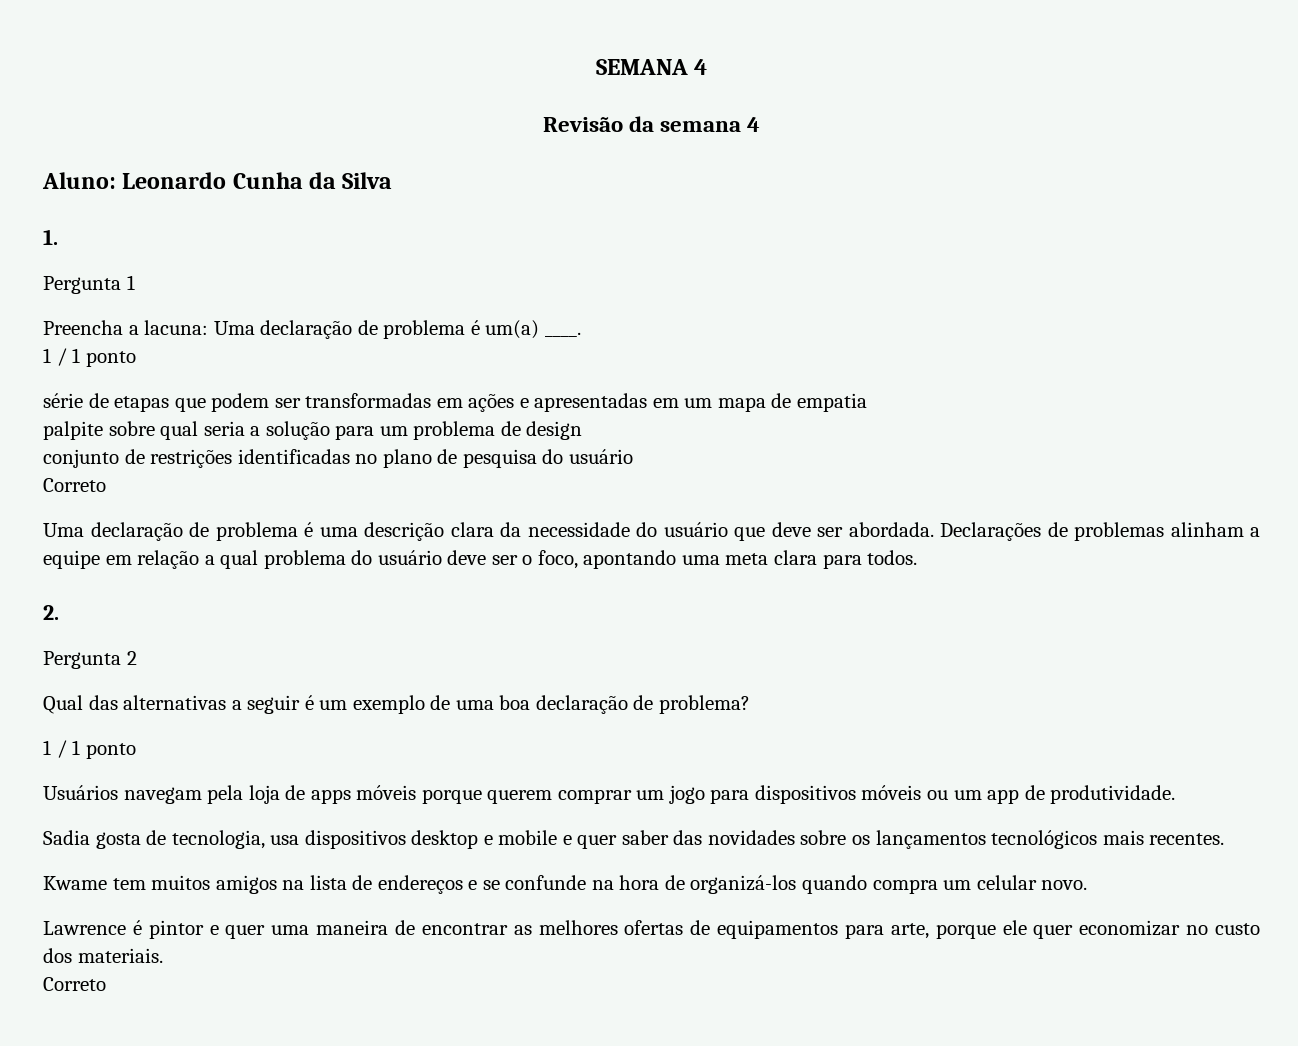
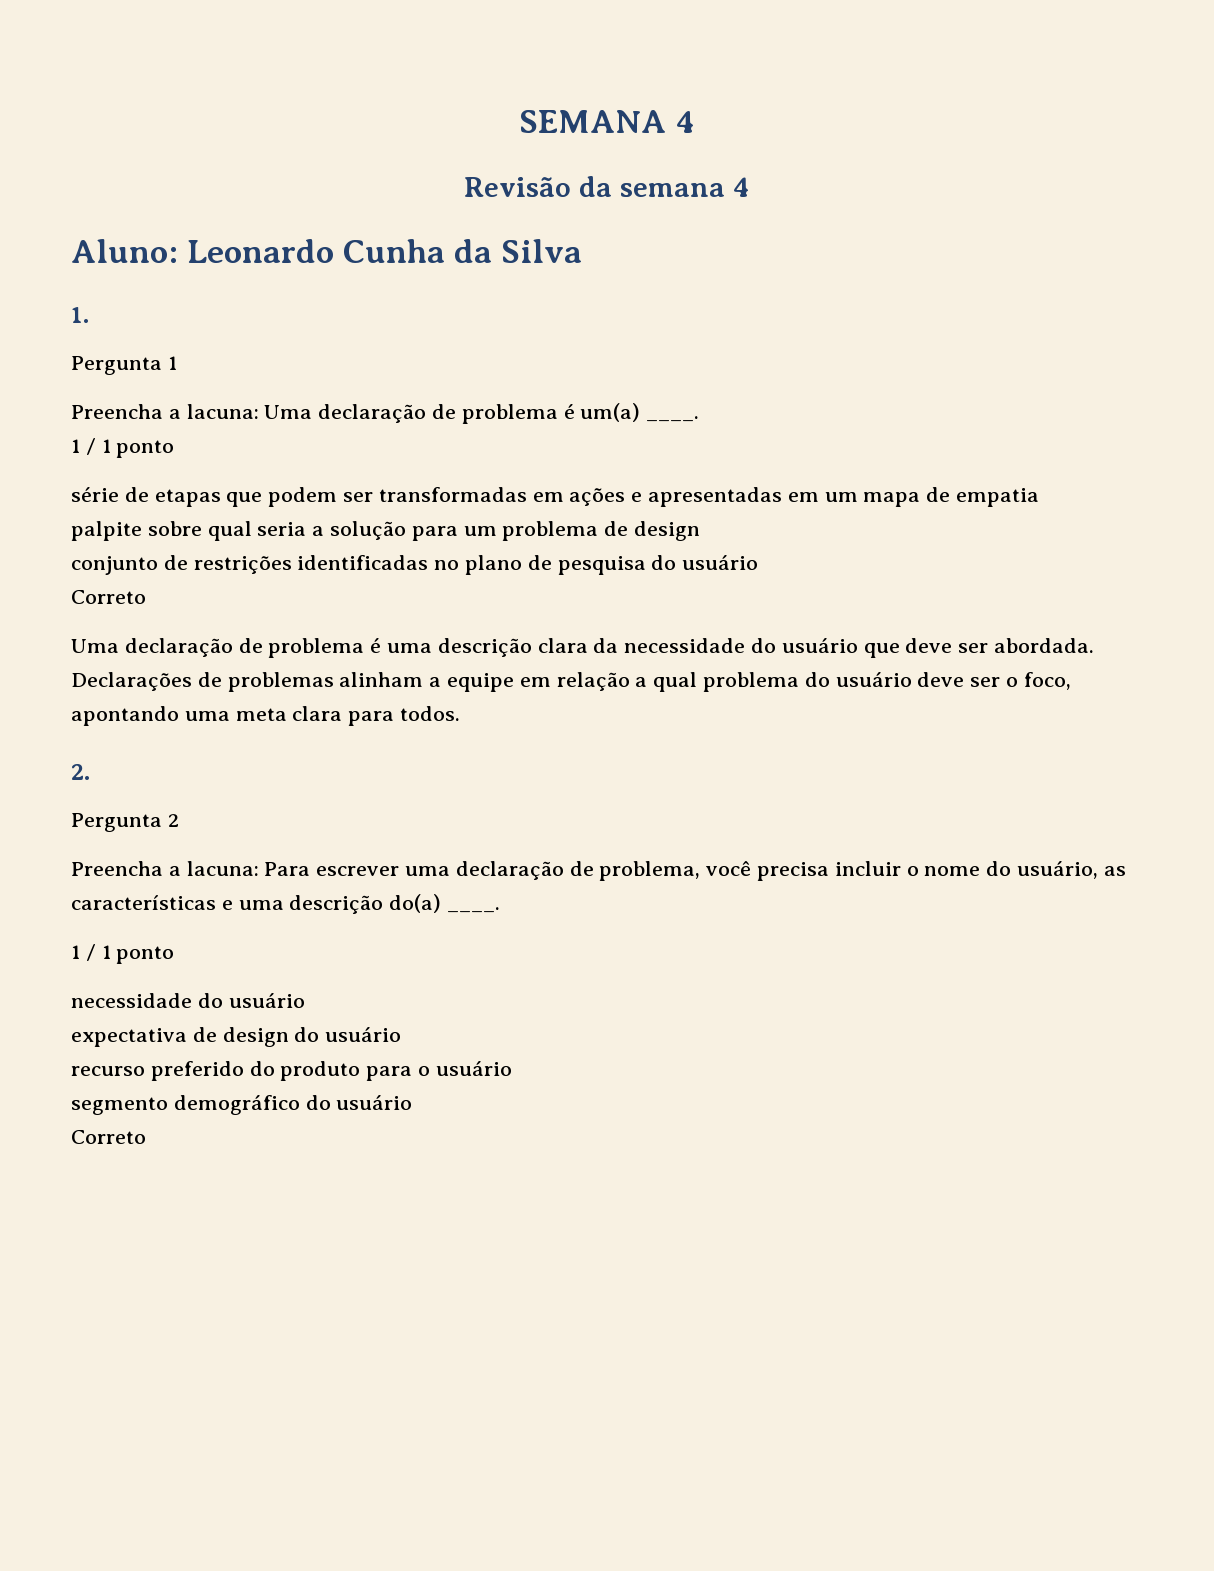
[43,695,750,714] [43,740,136,759] [43,785,1176,804] [43,830,1225,849] [43,875,1088,894] [43,920,1261,939] [43,948,163,963] Qual das alternativas a seguir é um exemplo de uma boa declaração de problema? // 1 / 1 ponto // Usuários navegam pela loja de apps móveis porque querem comprar um jogo para dispositivos móveis ou um app de produtividade. // Sadia gosta de tecnologia, usa dispositivos desktop e mobile e quer saber das novidades sobre os lançamentos tecnológicos mais recentes. // Kwame tem muitos amigos na lista de endereços e se confunde na hora de organizá-los quando compra um celular novo. // Lawrence é pintor e quer uma maneira de encontrar as melhores ofertas de equipamentos para arte, porque ele quer economizar no custo dos materiais. -> [71,861,1126,881] [71,894,501,914] [71,944,175,964] [71,993,305,1008] [71,1027,402,1047] [71,1061,512,1081] [71,1095,413,1115] Preencha a lacuna: Para escrever uma declaração de problema, você precisa incluir o nome do usuário, as características e uma descrição do(a) ____. // 1 / 1 ponto // necessidade do usuário // expectativa de design do usuário // recurso preferido do produto para o usuário // segmento demográfico do usuário

